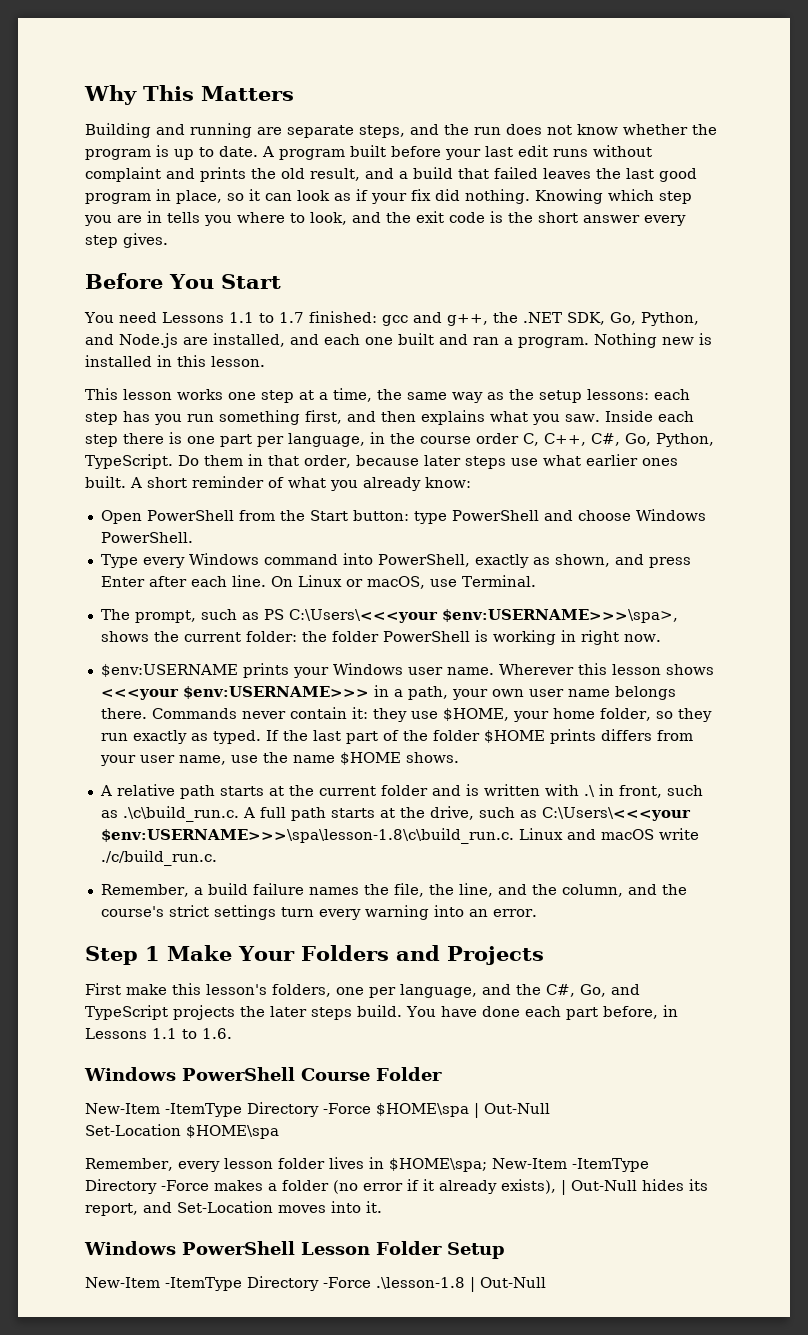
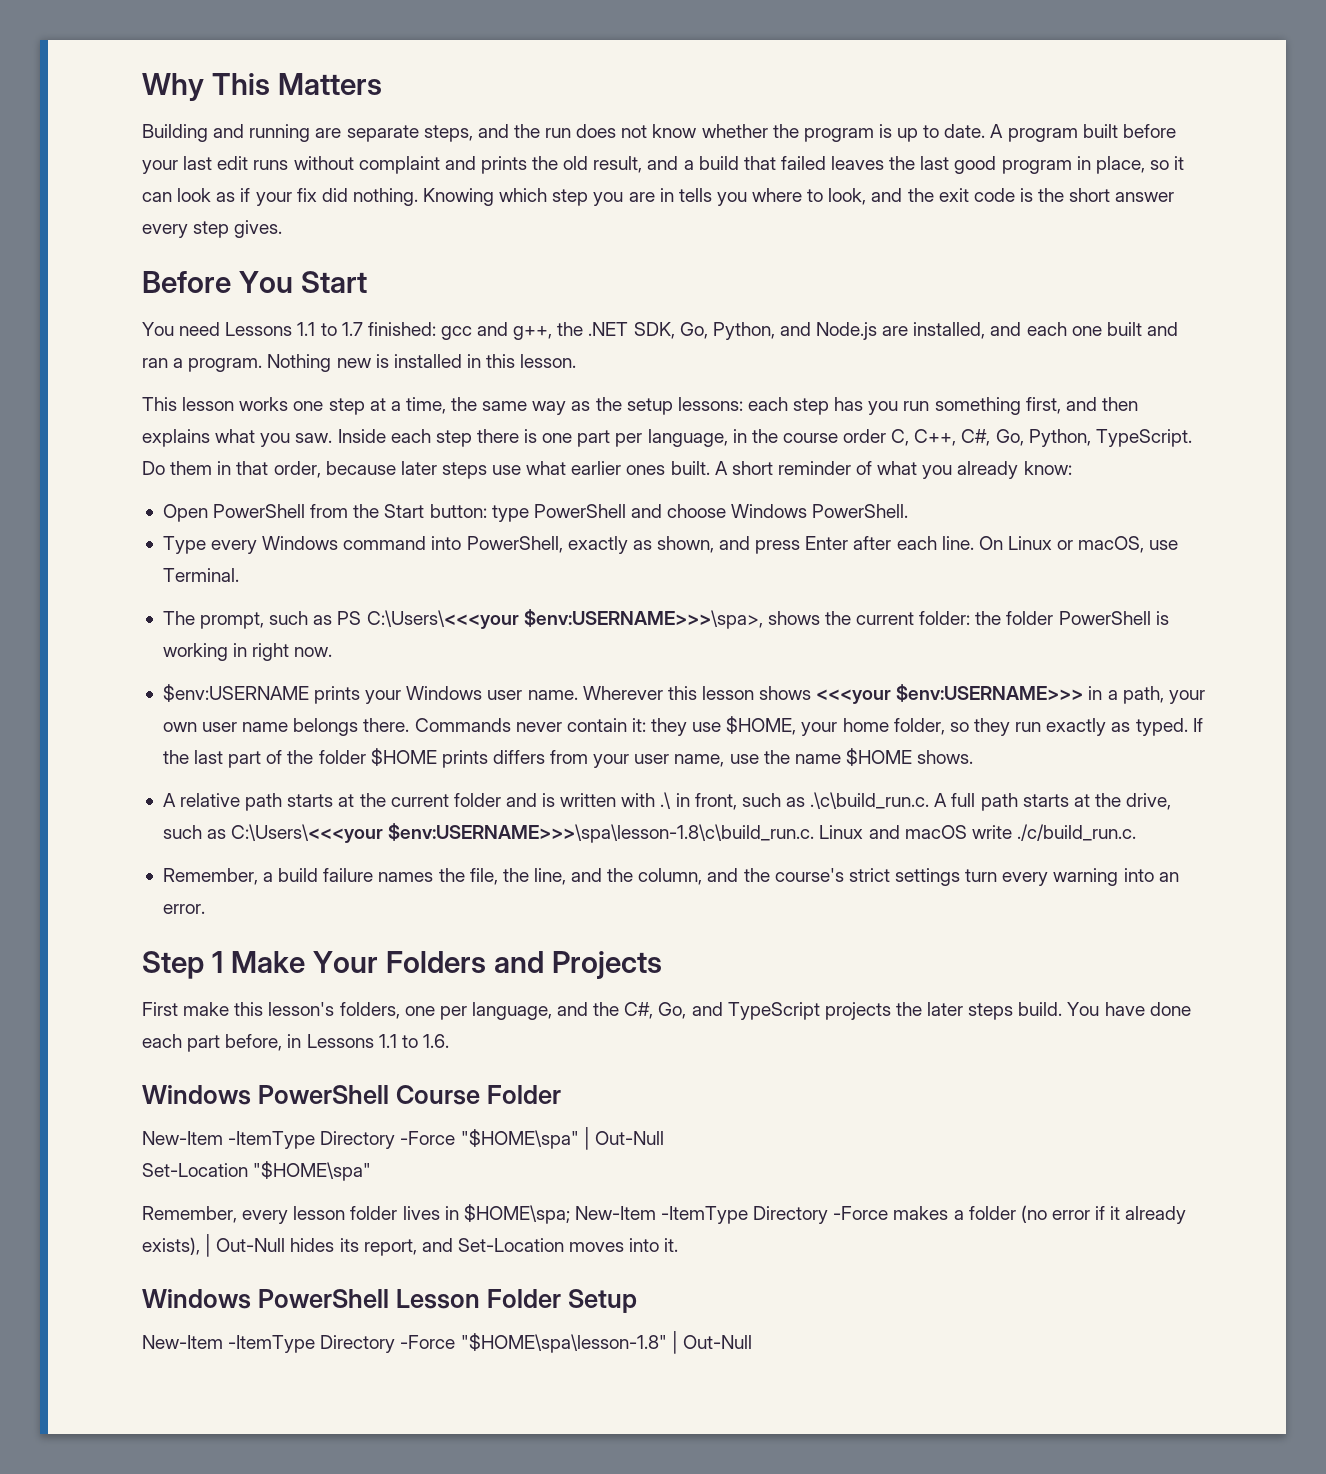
[376,1103,469,1117] $HOME\spa -> [460,1129,579,1149] "$HOME\spa"
[186,1125,279,1139] $HOME\spa -> [253,1161,372,1181] "$HOME\spa"
[376,1277,465,1289] .\lesson-1.8 -> [460,1333,667,1353] "$HOME\spa\lesson-1.8"

